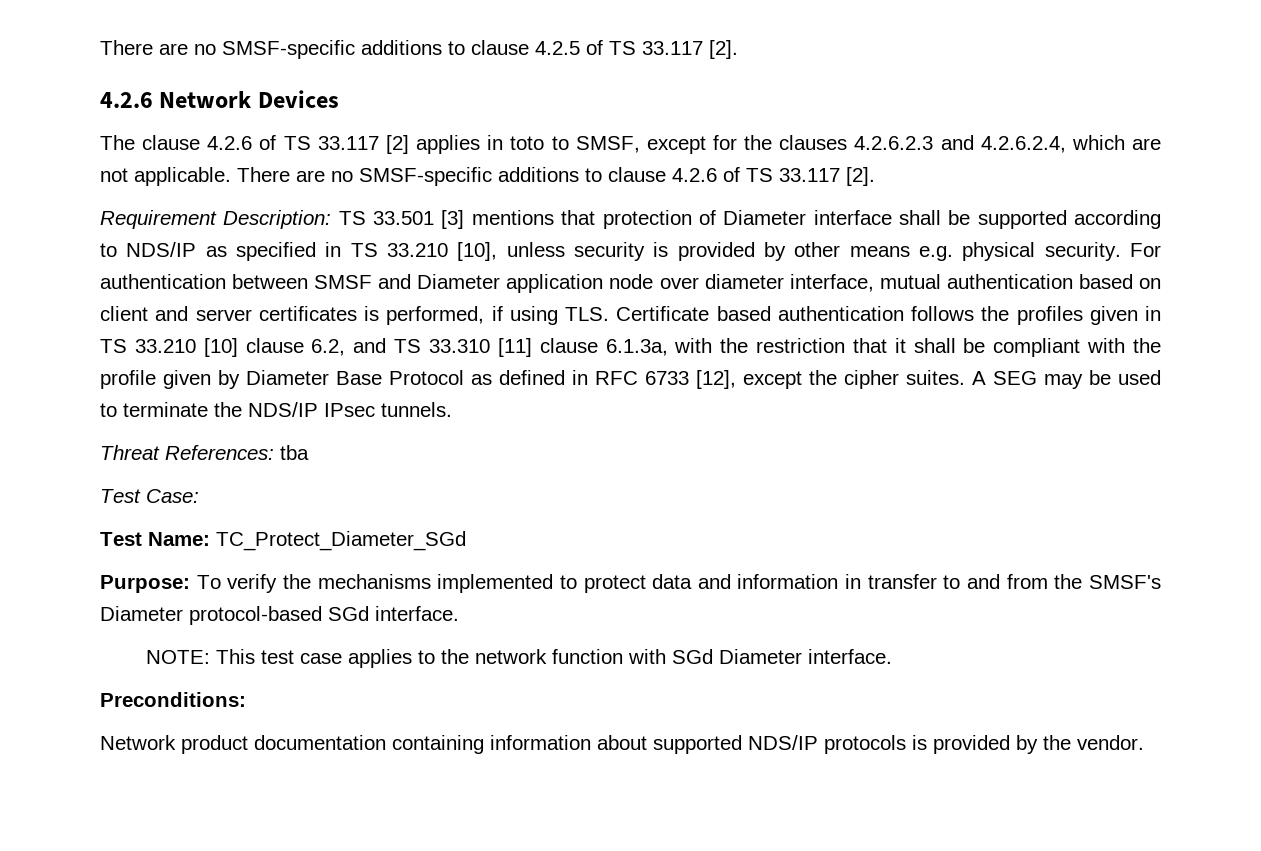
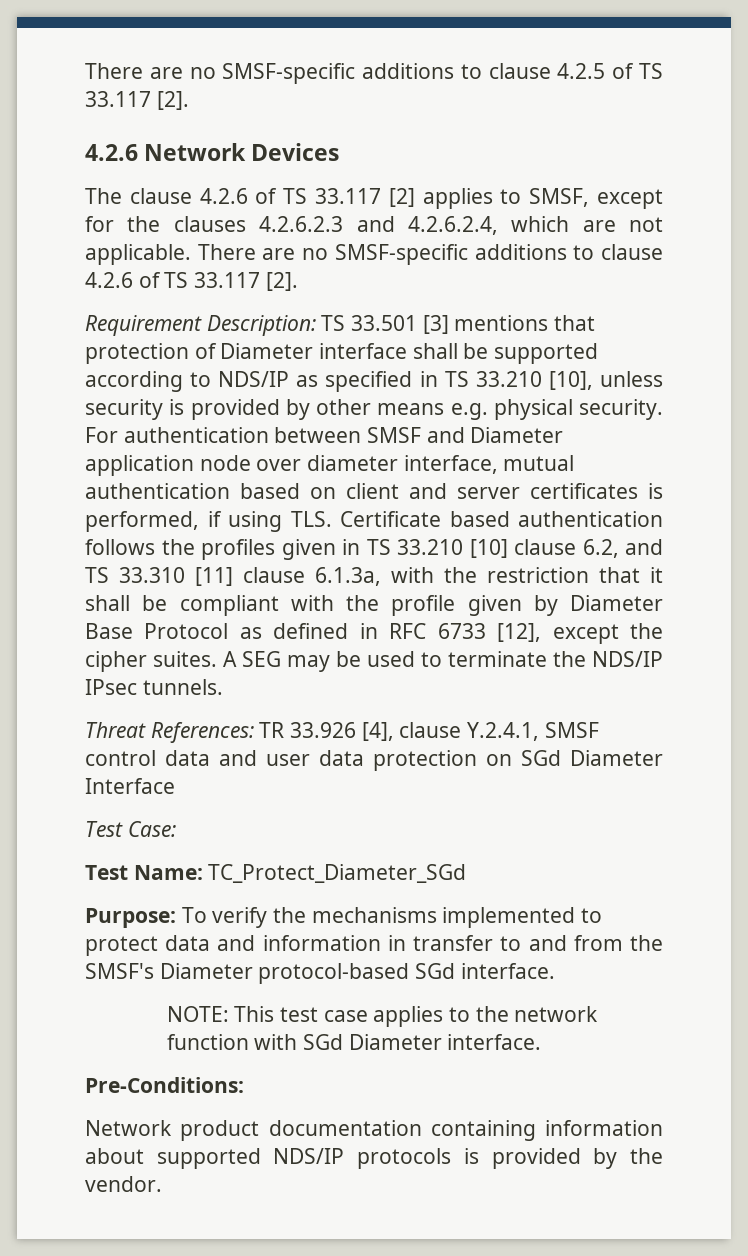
[487,135,545,150] in toto -> (493, 198) none
[280,445,309,460] tba -> [259,722,599,741] [85,750,663,771] [85,778,175,794] TR 33.926 [4], clause Y.2.4.1, SMSF control data and user data protection on SGd Diameter Interface
[100,692,246,707] Preconditions: -> [85,1077,244,1093] Pre-Conditions:

